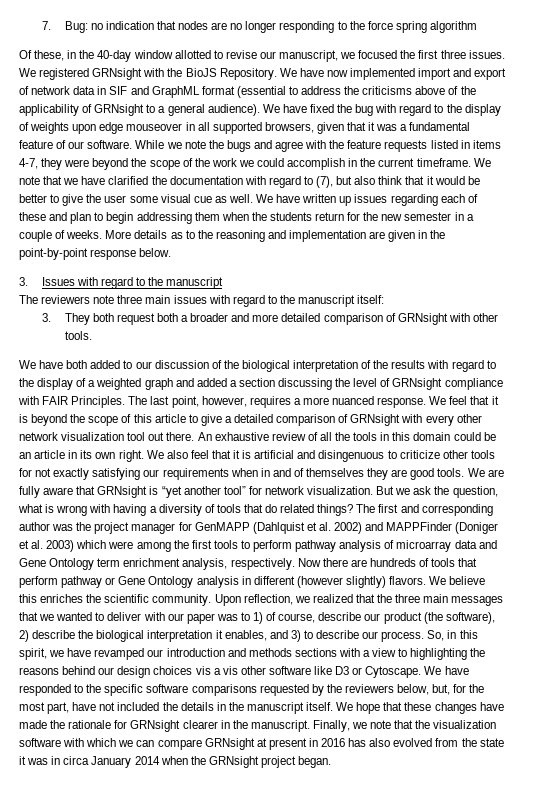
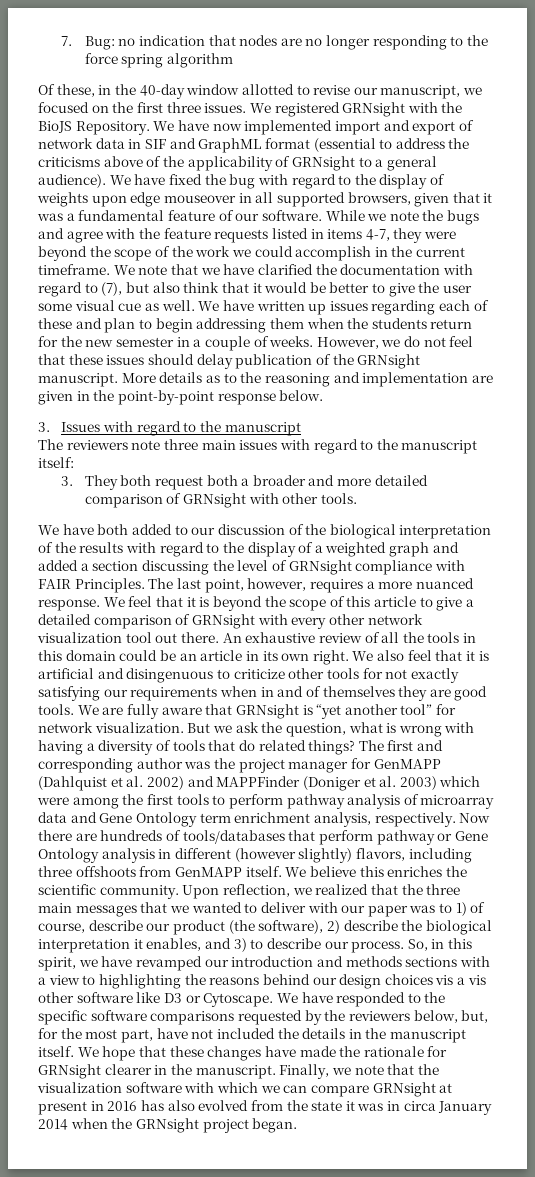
(398, 54) none -> [91,105,109,113] on
(103, 234) none -> [316,336,474,349] [38,354,421,369] [38,373,118,387] However, we do not feel that these issues should delay publication of the GRNsight manuscript.
[431,558,456,567] tools -> [182,830,285,844] tools/databases
[389,576,427,585] flavors. -> [355,848,472,863] [38,866,282,877] flavors, including three offshoots from GenMAPP itself.

